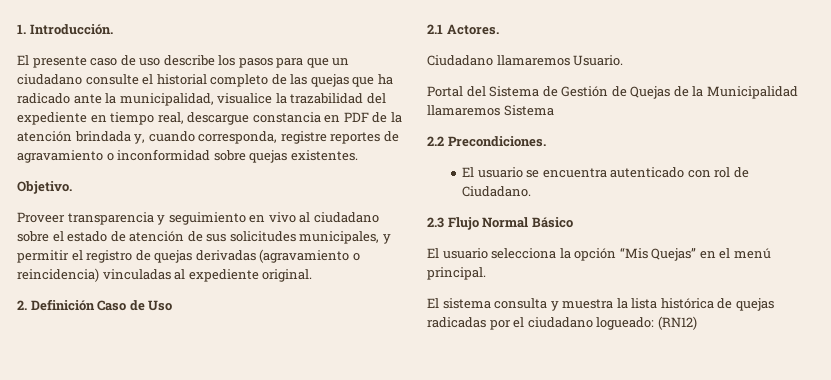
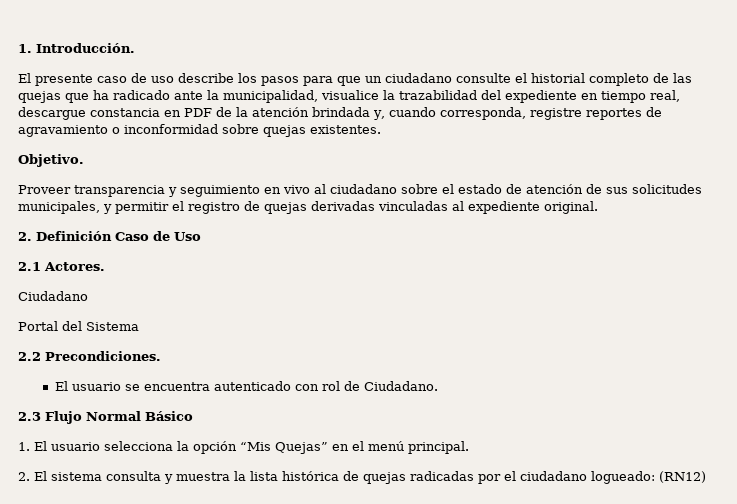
[259,249,360,263] [17,268,99,282] (agravamiento o reincidencia) -> (375, 206) none
[496,55,624,66] llamaremos Usuario. -> (88, 296) none
[542,86,798,99] [427,105,554,116] de Gestión de Quejas de la Municipalidad llamaremos Sistema -> (139, 326) none
(573, 222) none -> [18,442,30,451] 1.
(486, 273) none -> [18,472,30,481] 2.

